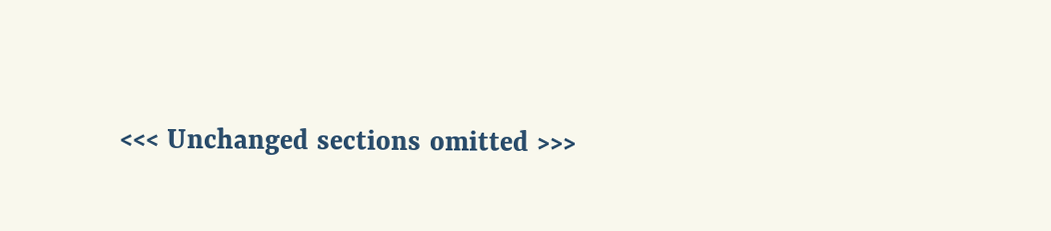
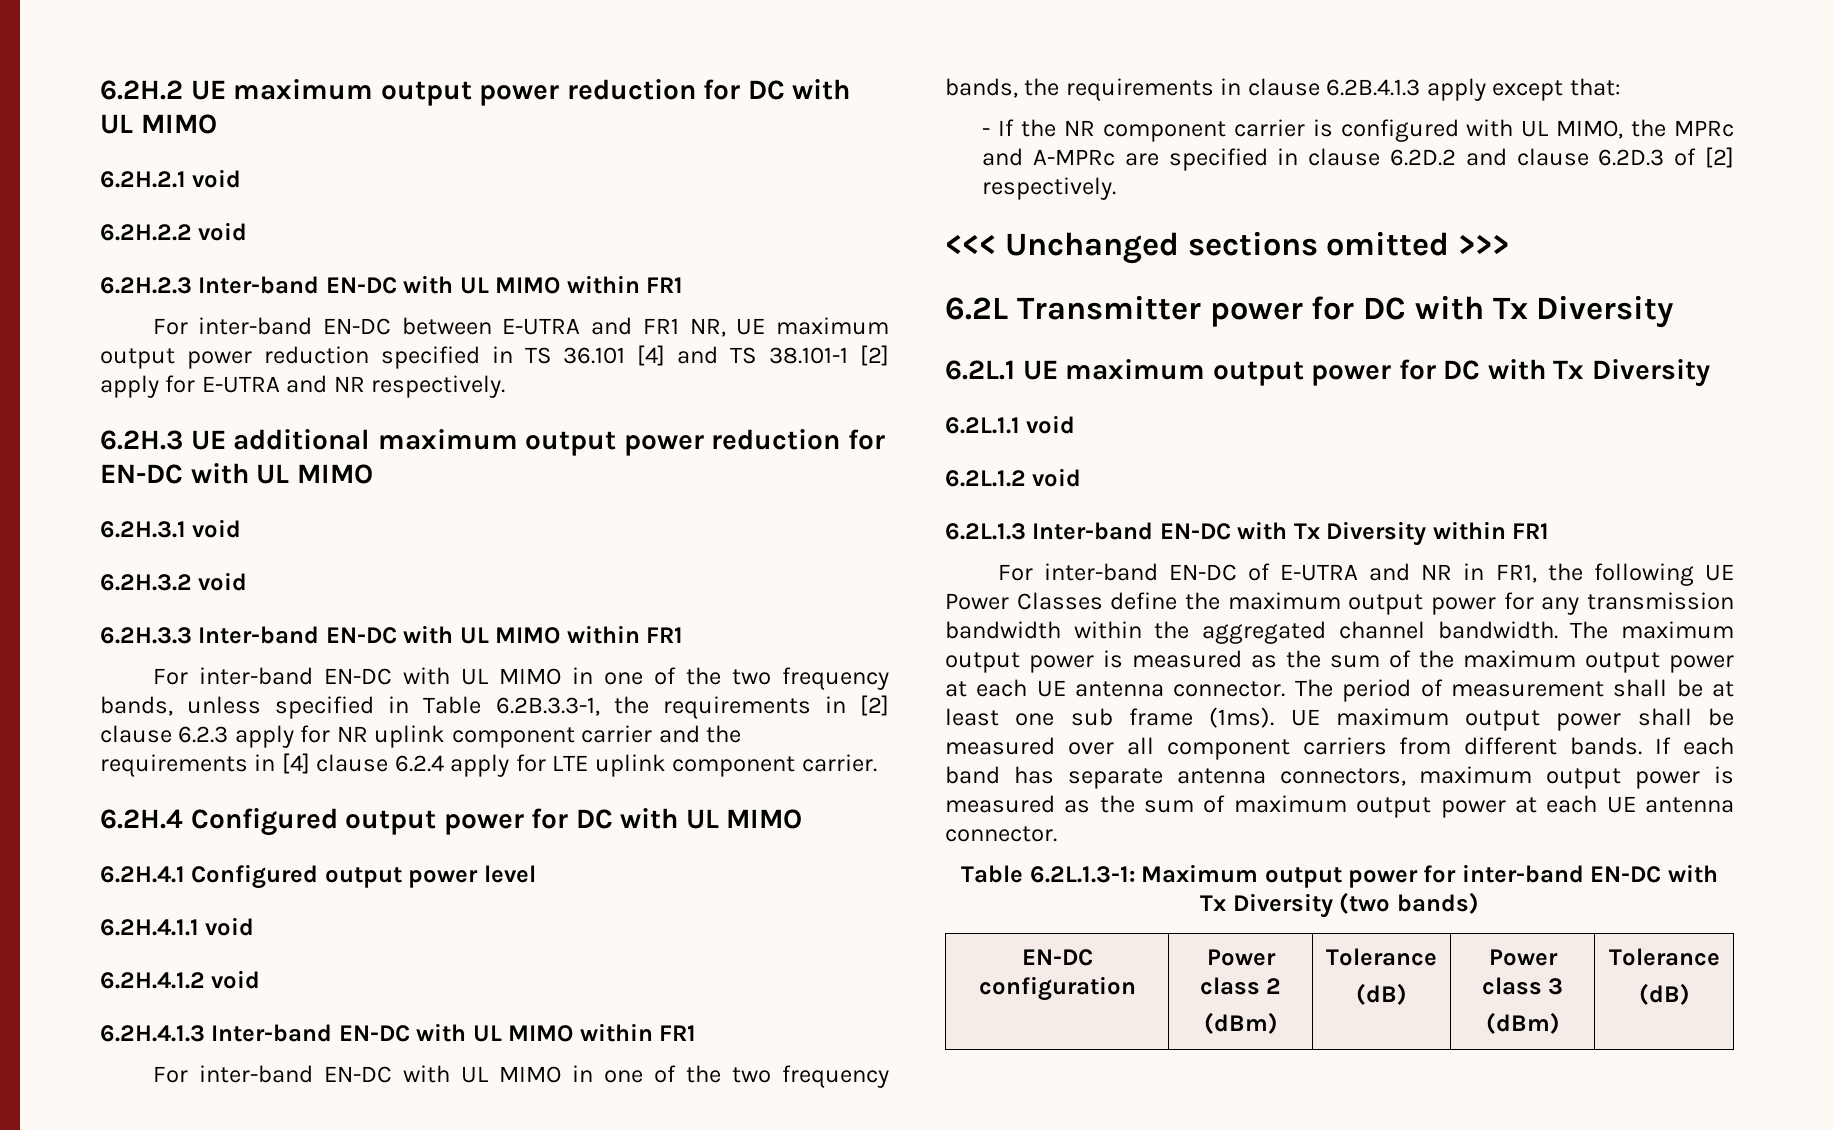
(119, 140) none -> [100,79,851,106] [100,114,217,134] [100,169,242,188] [100,222,248,241] [100,275,684,294] [152,317,889,337] [100,345,889,369] [100,375,506,398] [100,429,885,456] [100,463,373,484] [100,519,242,538] [100,572,248,591] [100,625,684,644] [152,667,889,690] [100,695,889,719] [100,725,742,748] [100,753,877,777] [100,808,803,836] [100,864,536,889] [100,917,255,936] [100,970,261,989] [100,1023,697,1042] [152,1065,889,1088] [945,78,1621,101] [982,119,1735,142] [982,147,1734,171] [982,177,1117,200] 6.2H.2 UE maximum output power reduction for DC with UL MIMO // 6.2H.2.1 void // 6.2H.2.2 void // 6.2H.2.3 Inter-band EN-DC with UL MIMO within FR1 // For inter-band EN-DC between E-UTRA and FR1 NR, UE maximum output power reduction specified in TS 36.101 [4] and TS 38.101-1 [2] apply for E-UTRA and NR respectively. // 6.2H.3 UE additional maximum output power reduction for EN-DC with UL MIMO // 6.2H.3.1 void // 6.2H.3.2 void // 6.2H.3.3 Inter-band EN-DC with UL MIMO within FR1 // For inter-band EN-DC with UL MIMO in one of the two frequency bands, unless specified in Table 6.2B.3.3-1, the requirements in [2] clause 6.2.3 apply for NR uplink component carrier and the requirements in [4] clause 6.2.4 apply for LTE uplink component carrier. // 6.2H.4 Configured output power for DC with UL MIMO // 6.2H.4.1 Configured output power level // 6.2H.4.1.1 void // 6.2H.4.1.2 void // 6.2H.4.1.3 Inter-band EN-DC with UL MIMO within FR1 // For inter-band EN-DC with UL MIMO in one of the two frequency bands, the requirements in clause 6.2B.4.1.3 apply except that: // - If the NR component carrier is configured with UL MIMO, the MPRc and A-MPRc are specified in clause 6.2D.2 and clause 6.2D.3 of [2] respectively. //
(576, 144) none -> [945,295,1674,328] [945,359,1711,387] [945,415,1076,434] [945,468,1082,487] [945,521,1550,546] [997,563,1734,586] [945,592,1734,615] [945,621,1734,644] [945,650,1734,673] [945,679,1734,702] [945,707,1734,731] [945,737,1734,760] [945,766,1734,789] [945,795,1734,818] [945,826,1057,842] [961,864,1718,888] [1200,892,1479,918] [1021,949,1093,966] [978,976,1136,1001] [1206,949,1276,966] [1199,977,1282,995] [1203,1012,1278,1034] [1326,948,1437,966] [1356,983,1407,1005] [1488,949,1558,966] [1481,977,1564,995] [1485,1012,1560,1034] [1608,948,1720,966] [1638,983,1690,1005] // 6.2L Transmitter power for DC with Tx Diversity // 6.2L.1 UE maximum output power for DC with Tx Diversity // 6.2L.1.1 void // 6.2L.1.2 void // 6.2L.1.3 Inter-band EN-DC with Tx Diversity within FR1 // For inter-band EN-DC of E-UTRA and NR in FR1, the following UE Power Classes define the maximum output power for any transmission bandwidth within the aggregated channel bandwidth. The maximum output power is measured as the sum of the maximum output power at each UE antenna connector. The period of measurement shall be at least one sub frame (1ms). UE maximum output power shall be measured over all component carriers from different bands. If each band has separate antenna connectors, maximum output power is measured as the sum of maximum output power at each UE antenna connector. // Table 6.2L.1.3-1: Maximum output power for inter-band EN-DC with Tx Diversity (two bands) // EN-DC configuration | Power class 2 // (dBm) | Tolerance // (dB) | Power class 3 // (dBm) | Tolerance // (dB)

